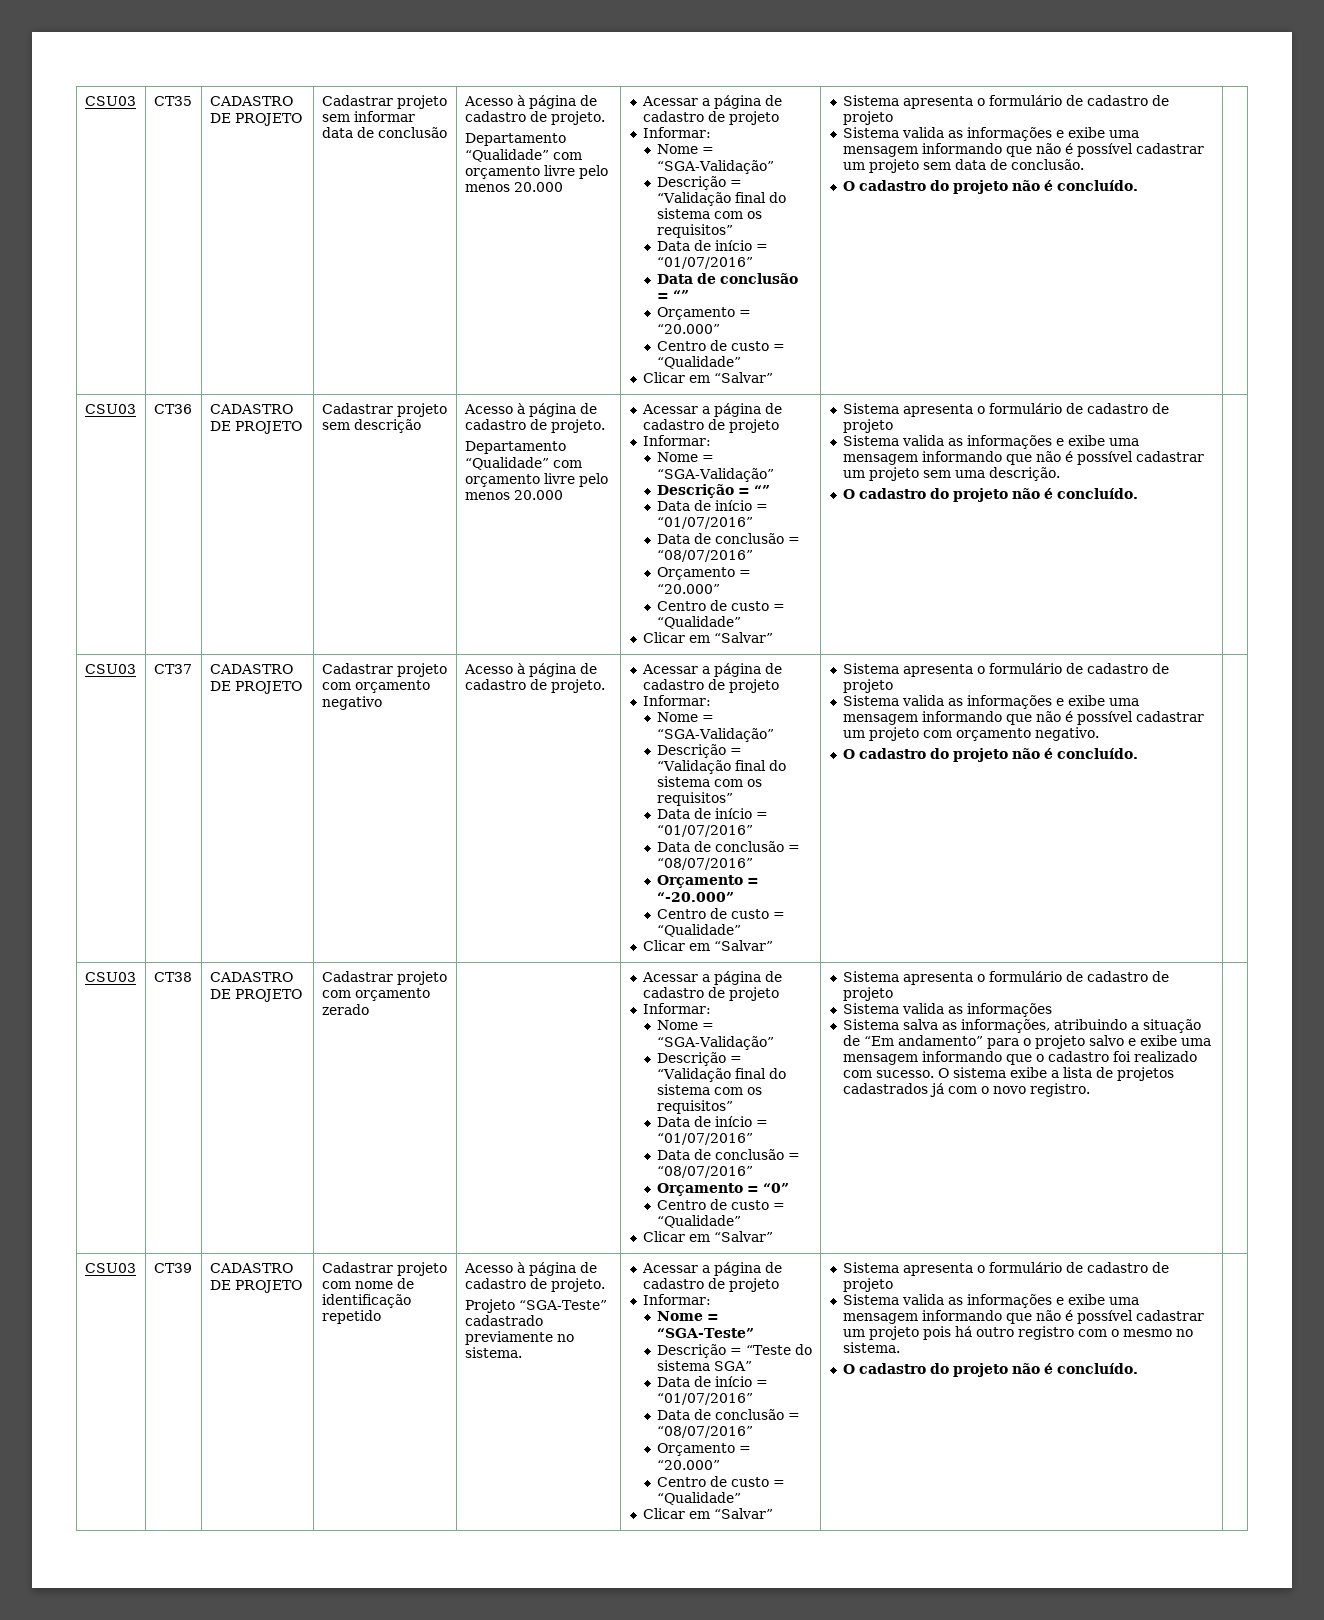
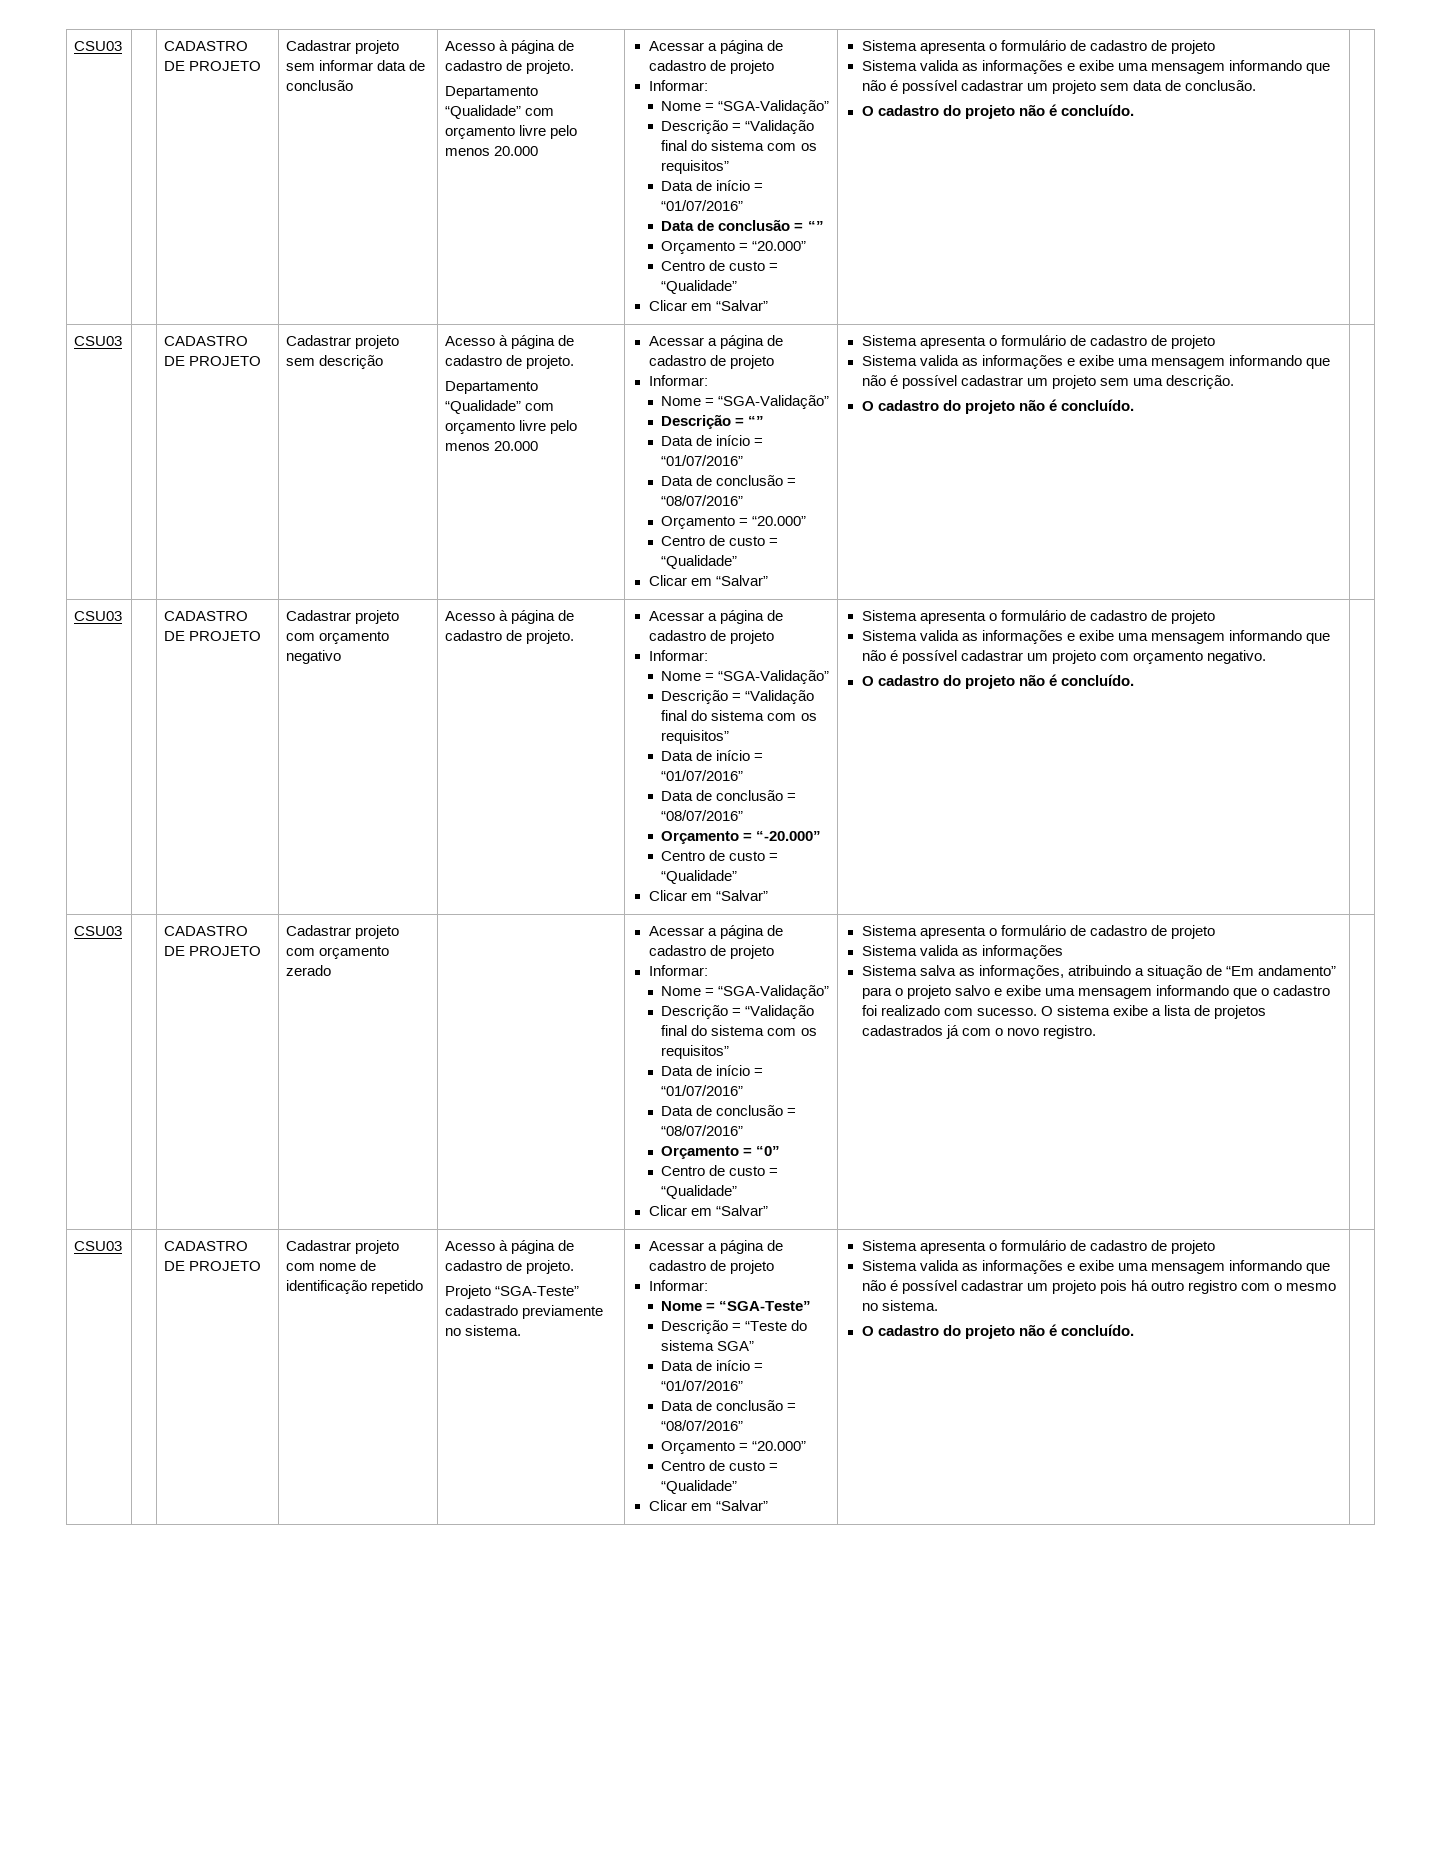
[84,96,136,106] [153,96,192,106] CSU03 | CT35 -> [74,41,123,51] CSU03 |
[153,404,192,414] CT36 -> (123, 341) none
[153,664,192,674] CT37 -> (123, 616) none
[153,972,192,982] CT38 -> (123, 931) none
[153,1263,192,1273] CT39 -> (123, 1246) none

